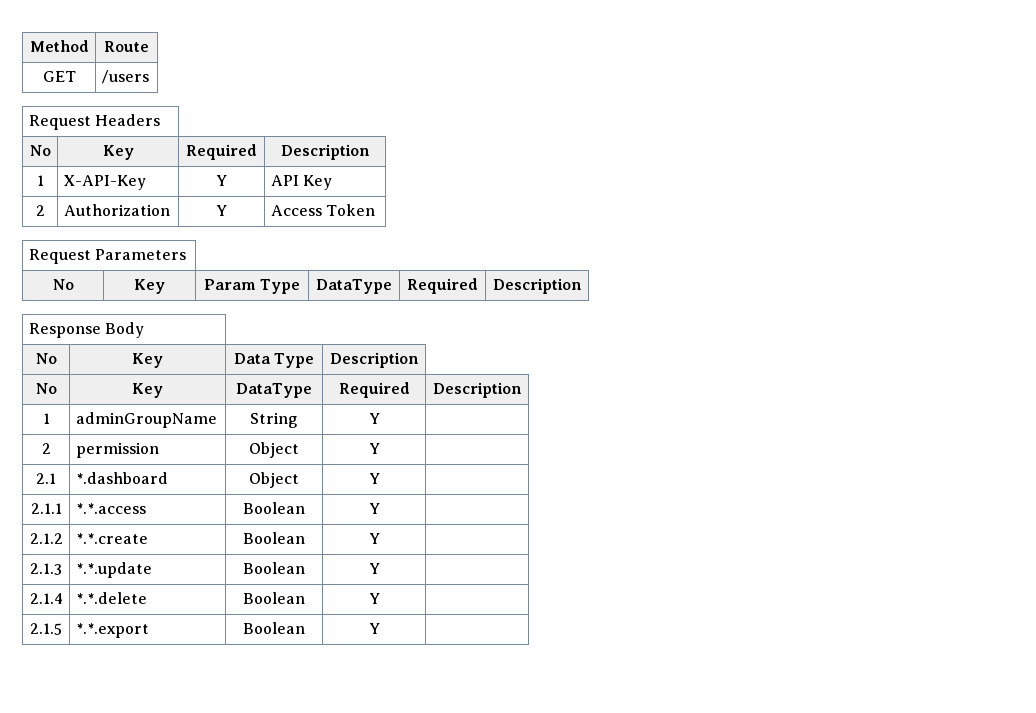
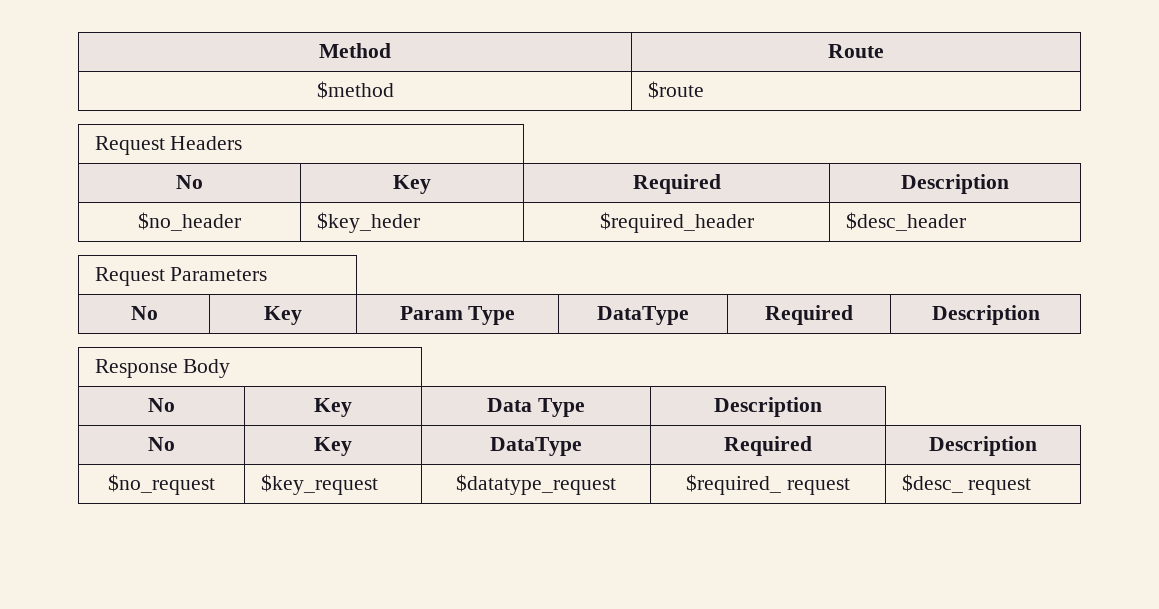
[42,71,76,82] [101,70,149,84] GET | /users -> [316,81,394,99] [647,81,704,99] $method | $route
[36,175,44,186] [63,175,146,190] [216,175,227,186] [270,175,333,190] [35,205,45,216] [63,204,170,216] [216,205,227,216] [270,204,376,216] 1 | X-API-Key | Y | API Key // 2 | Authorization | Y | Access Token -> [138,212,241,231] [316,212,420,233] [599,212,754,233] [845,212,966,231] $no_header | $key_heder | $required_header | $desc_header
[42,413,50,424] [75,412,217,428] [250,412,298,428] [368,413,380,424] [41,443,51,454] [75,442,159,458] [249,442,299,458] [368,443,380,454] [36,473,56,484] [75,472,168,484] [249,472,299,488] [368,473,380,484] [30,503,62,514] [75,503,146,514] [243,502,305,514] [368,503,380,514] [29,533,63,544] [75,533,148,544] [243,532,305,544] [368,533,380,544] [30,563,62,575] [75,562,152,578] [243,562,305,574] [368,563,380,574] [29,593,63,604] [75,592,147,604] [243,592,305,604] [368,593,380,604] [30,623,62,635] [75,623,149,638] [243,622,305,634] [368,623,380,634] 1 | adminGroupName | String | Y | // 2 | permission | Object | Y | // 2.1 | *.dashboard | Object | Y | // 2.1.1 | *.*.access | Boolean | Y | // 2.1.2 | *.*.create | Boolean | Y | // 2.1.3 | *.*.update | Boolean | Y | // 2.1.4 | *.*.delete | Boolean | Y | // 2.1.5 | *.*.export | Boolean | Y | -> [108,474,215,495] [260,474,378,495] [456,474,616,495] [686,474,850,495] [901,474,1032,495] $no_request | $key_request | $datatype_request | $required_ request | $desc_ request

